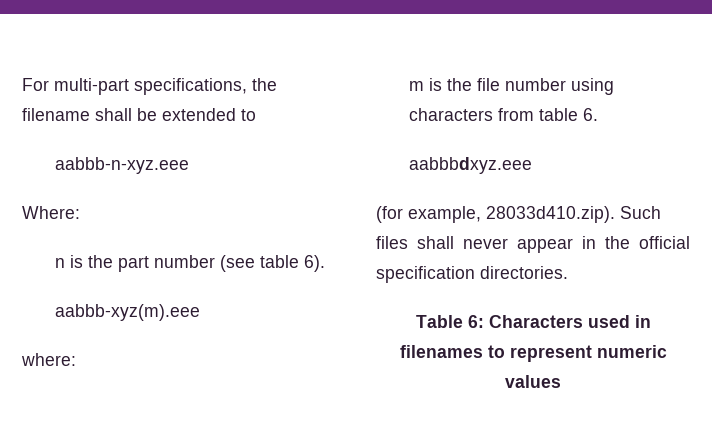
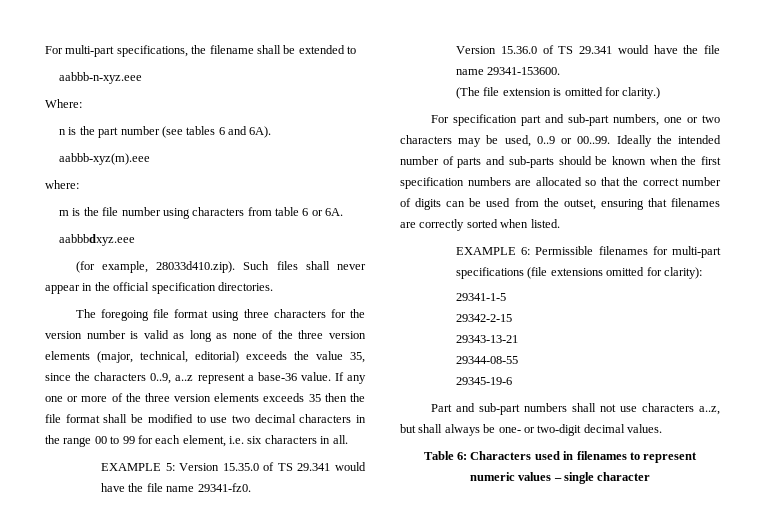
[260,255,326,272] table 6). -> [186,126,272,138] tables 6 and 6A).
[583,108,599,121] 6. -> [302,208,344,216] 6 or 6A.
(568, 272) none -> [75,309,365,321] [45,330,366,342] [45,351,365,363] [45,372,366,384] [45,393,366,402] [45,414,366,423] [45,435,348,447] [101,462,366,471] [101,483,251,492] [456,45,721,54] [456,67,561,75] [456,87,661,99] [430,114,720,126] [400,135,721,147] [400,156,721,168] [400,177,721,189] [400,198,720,210] [400,219,560,231] [456,246,721,258] [456,267,702,279] [456,293,507,301] [456,314,513,322] [456,335,519,343] [456,356,519,364] [456,377,513,385] [430,403,720,415] [400,424,662,436] // The foregoing file format using three characters for the version number is valid as long as none of the three version elements (major, technical, editorial) exceeds the value 35, since the characters 0..9, a..z represent a base-36 value. If any one or more of the three version elements exceeds 35 then the file format shall be modified to use two decimal characters in the range 00 to 99 for each element, i.e. six characters in all. // EXAMPLE 5: Version 15.35.0 of TS 29.341 would have the file name 29341-fz0. // Version 15.36.0 of TS 29.341 would have the file name 29341-153600. // (The file extension is omitted for clarity.) // For specification part and sub-part numbers, one or two characters may be used, 0..9 or 00..99. Ideally the intended number of parts and sub-parts should be known when the first specification numbers are allocated so that the correct number of digits can be used from the outset, ensuring that filenames are correctly sorted when listed. // EXAMPLE 6: Permissible filenames for multi-part specifications (file extensions omitted for clarity): // 29341-1-5 // 29342-2-15 // 29343-13-21 // 29344-08-55 // 29345-19-6 // Part and sub-part numbers shall not use characters a..z, but shall always be one- or two-digit decimal values.
(561, 381) none -> [553,472,651,484] – single character

